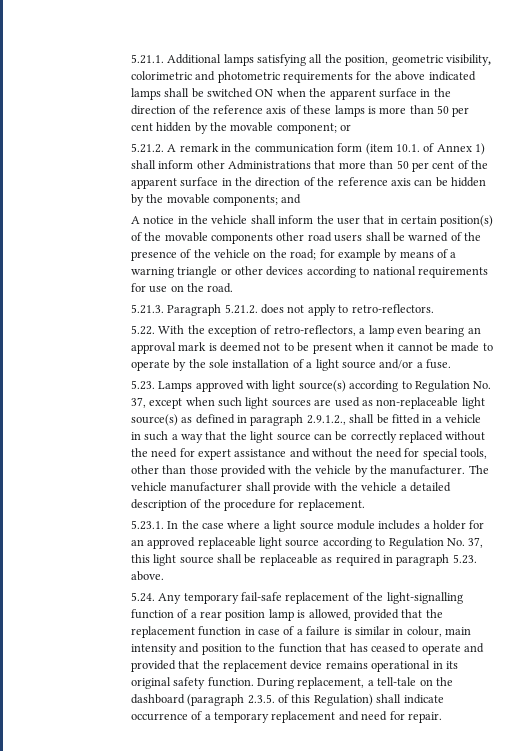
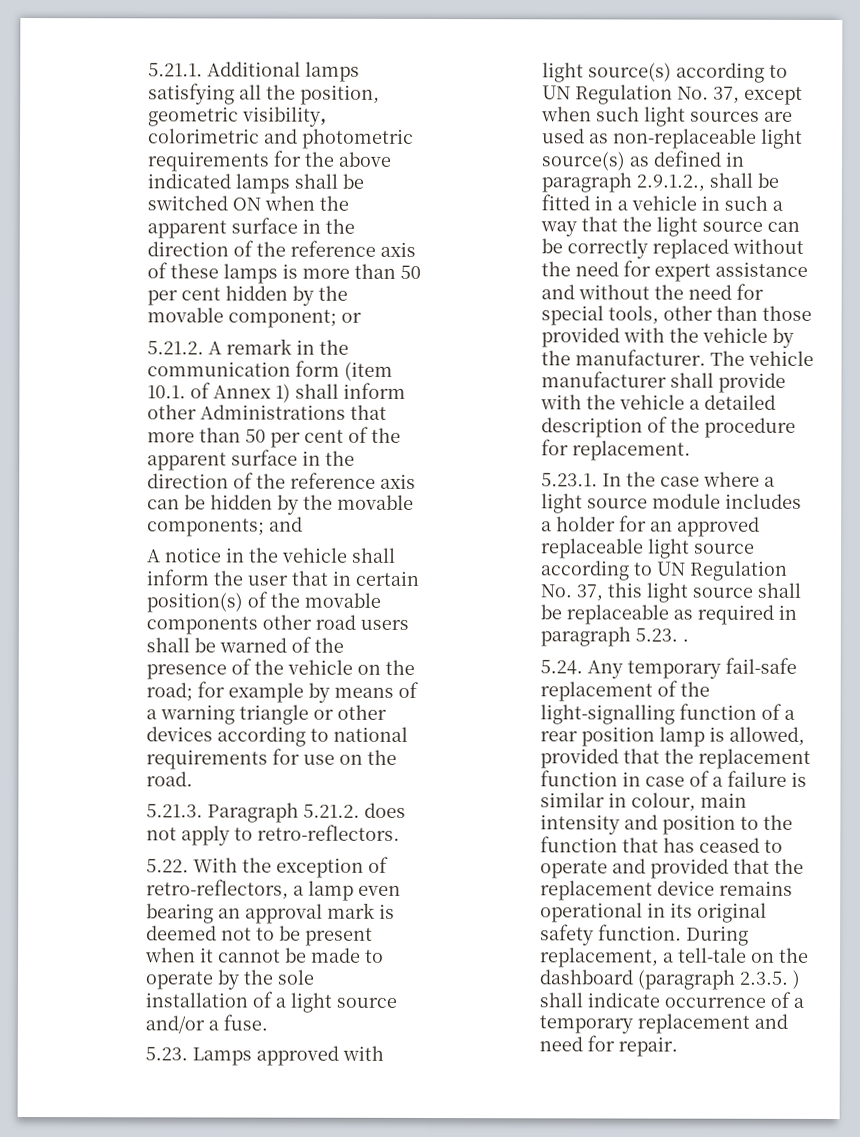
(412, 385) none -> [541,85,571,100] UN
(386, 542) none -> [655,561,686,576] UN
[130,571,164,581] above. -> [681,638,689,642] .
[278,694,373,706] of this Regulation) -> [791,969,801,989] )

